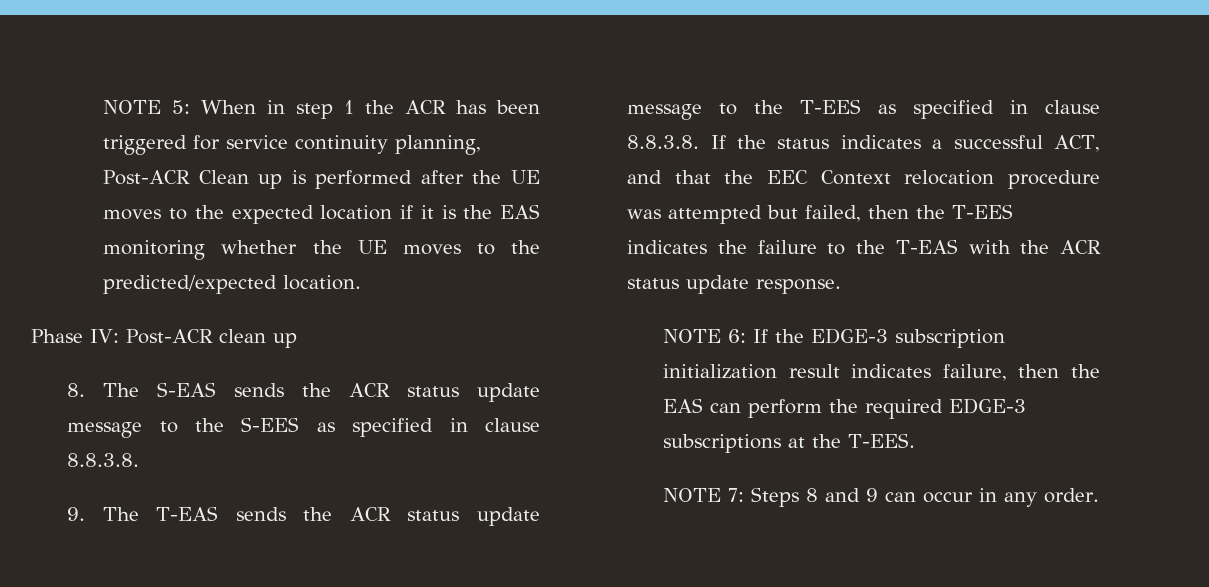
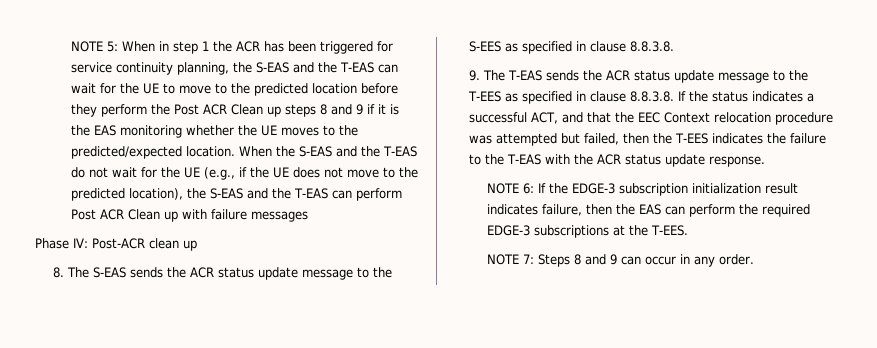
[103,170,540,189] [103,205,393,224] Post-ACR Clean up is performed after the UE moves to the expected location -> [232,62,398,73] [70,83,398,96] [70,104,363,117] the S-EAS and the T-EAS can wait for the UE to move to the predicted location before they perform the Post ACR Clean up steps 8 and 9
(362, 282) none -> [238,146,417,157] [70,167,418,180] [70,188,402,201] [70,209,308,222] When the S-EAS and the T-EAS do not wait for the UE (e.g., if the UE does not move to the predicted location), the S-EAS and the T-EAS can perform Post ACR Clean up with failure messages

